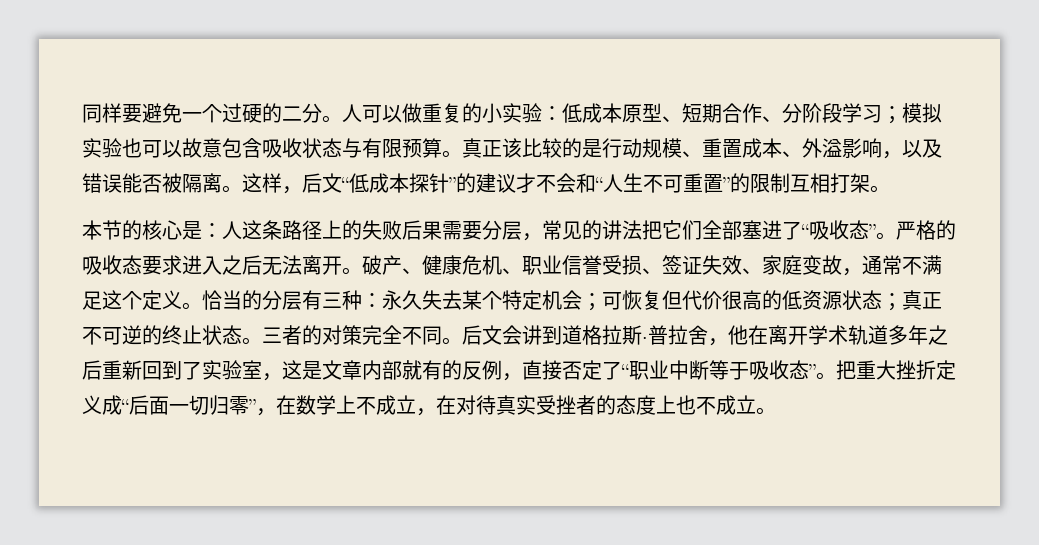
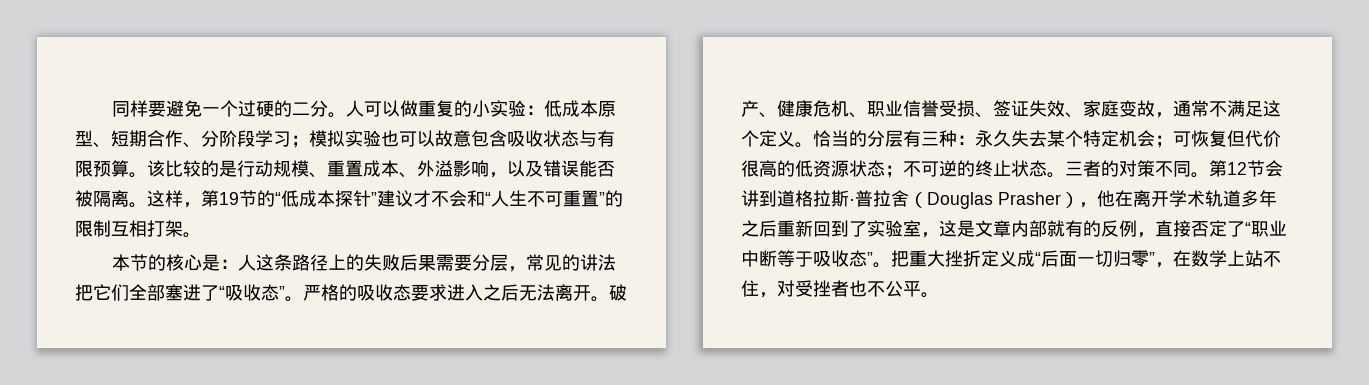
[462,138,502,158] 真正 -> (147, 175) none
[302,173,342,193] 后文 -> [201,190,275,207] 第19节的
[456,173,476,193] 的 -> (377, 198) none
[902,290,942,310] 真正 -> (903, 171) none
[362,325,502,345] 完全不同。后文 -> [1155,160,1265,178] 不同。第12节
(708, 335) none -> [909,192,1079,209] （Douglas Prasher）
[356,395,756,416] 不成立，在对待真实受挫者的态度上也不成立 -> [1245,250,1281,267] [741,280,921,298] 站不住，对受挫者也不公平

